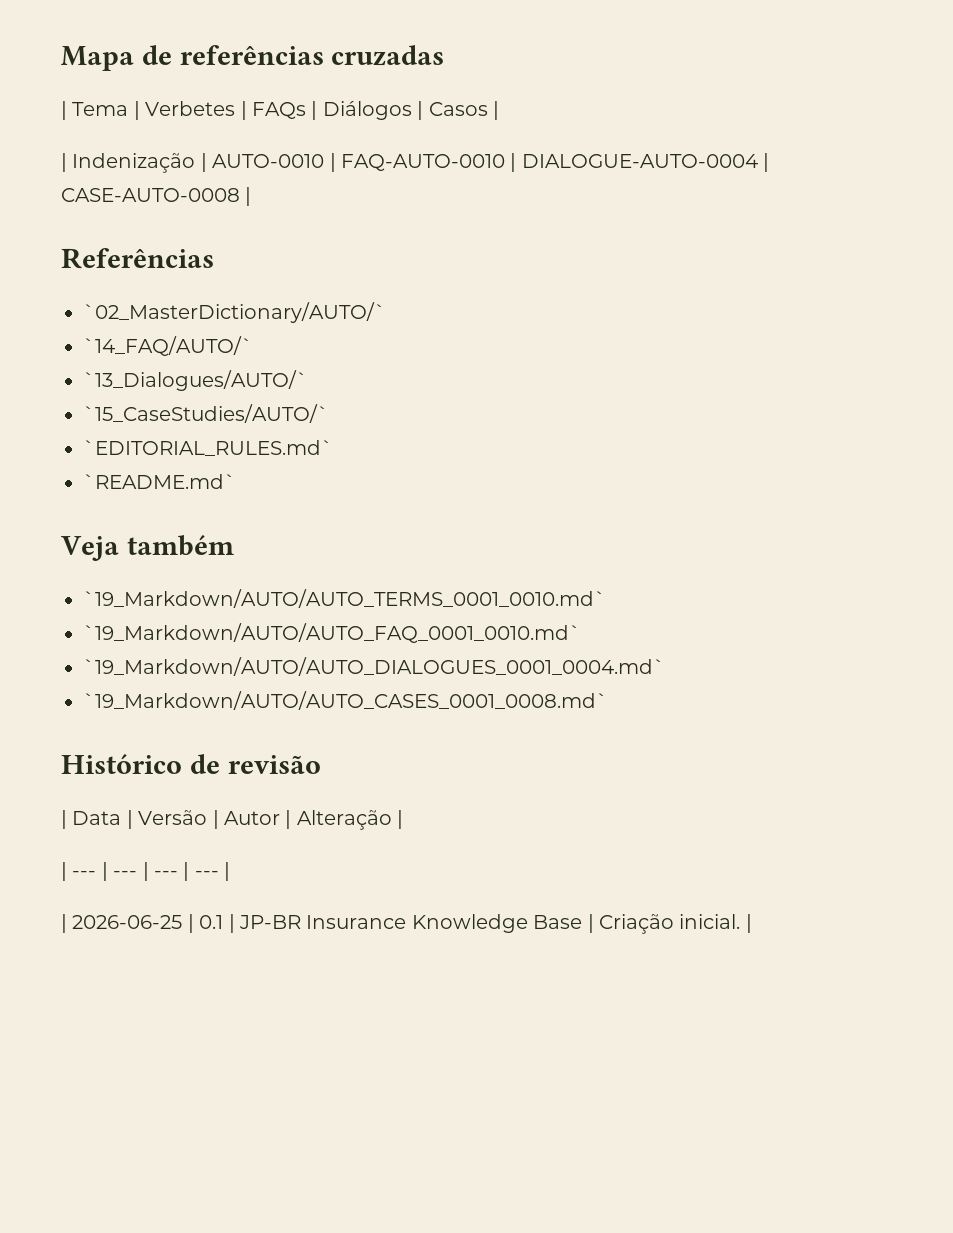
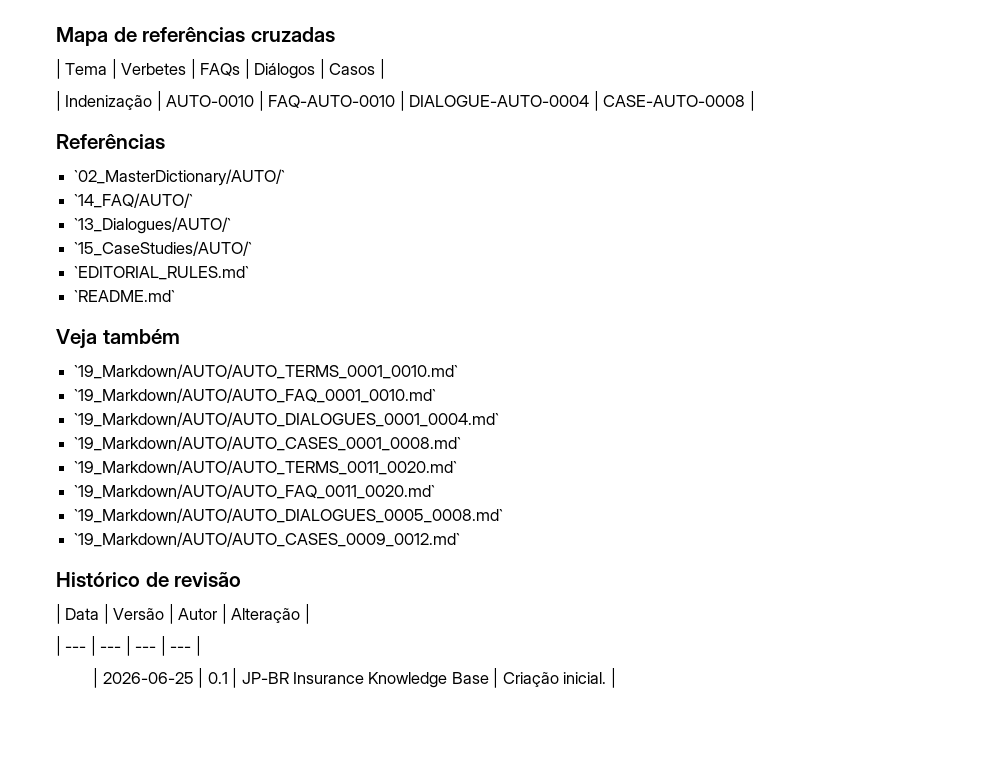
(608, 700) none -> [74,460,458,475] [74,484,436,499] [74,508,504,523] [74,532,461,547] // `19_Markdown/AUTO/AUTO_TERMS_0011_0020.md` // `19_Markdown/AUTO/AUTO_FAQ_0011_0020.md` // `19_Markdown/AUTO/AUTO_DIALOGUES_0005_0008.md` // `19_Markdown/AUTO/AUTO_CASES_0009_0012.md`

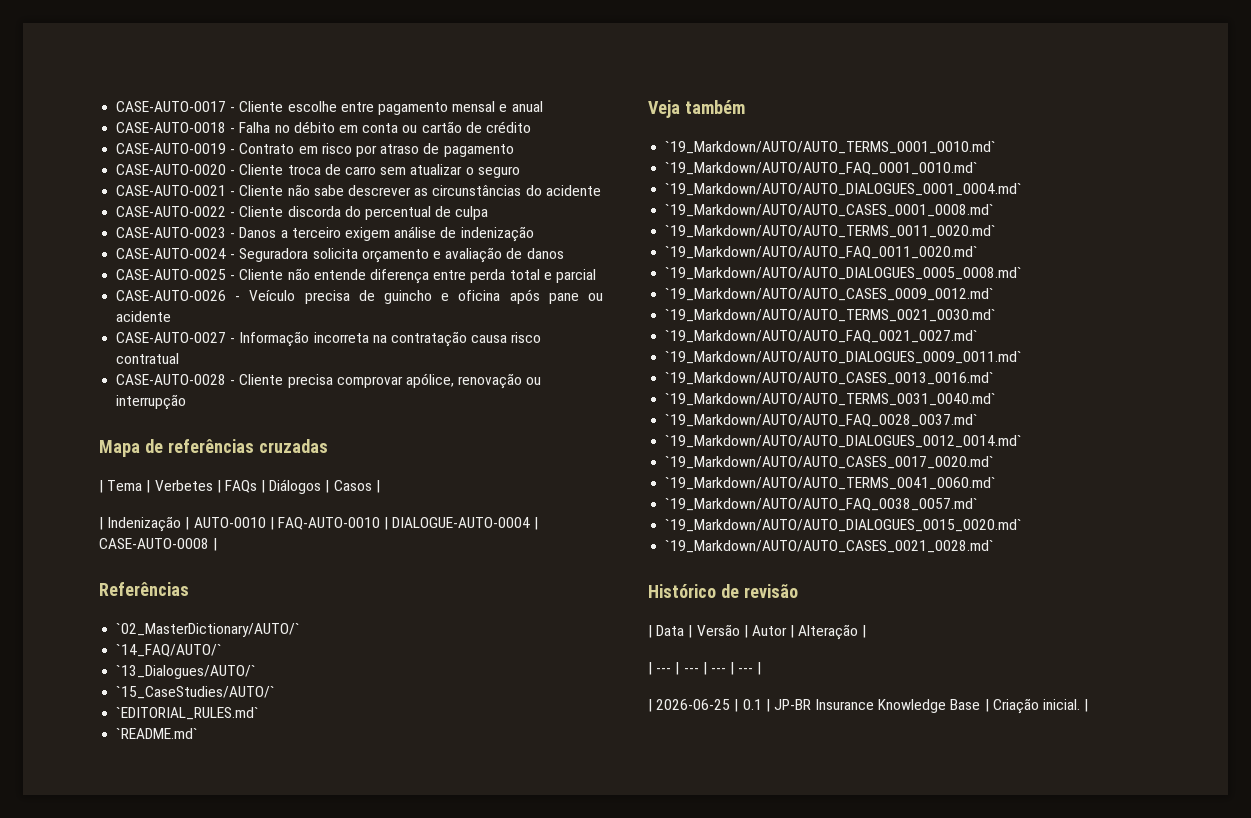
(56, 36) none -> [116,101,543,115] [116,121,531,133] [116,143,514,157] [116,164,520,178] [116,184,601,196] [116,206,489,220] [116,226,534,242] [116,247,564,263] [116,268,596,284] [116,289,603,304] [116,311,172,322] [116,331,542,347] [116,353,180,364] [116,373,542,389] [116,394,187,410] CASE-AUTO-0017 - Cliente escolhe entre pagamento mensal e anual // CASE-AUTO-0018 - Falha no débito em conta ou cartão de crédito // CASE-AUTO-0019 - Contrato em risco por atraso de pagamento // CASE-AUTO-0020 - Cliente troca de carro sem atualizar o seguro // CASE-AUTO-0021 - Cliente não sabe descrever as circunstâncias do acidente // CASE-AUTO-0022 - Cliente discorda do percentual de culpa // CASE-AUTO-0023 - Danos a terceiro exigem análise de indenização // CASE-AUTO-0024 - Seguradora solicita orçamento e avaliação de danos // CASE-AUTO-0025 - Cliente não entende diferença entre perda total e parcial // CASE-AUTO-0026 - Veículo precisa de guincho e oficina após pane ou acidente // CASE-AUTO-0027 - Informação incorreta na contratação causa risco contratual // CASE-AUTO-0028 - Cliente precisa comprovar apólice, renovação ou interrupção //
(461, 539) none -> [665,309,997,322] [665,330,979,343] [665,351,1023,364] [665,372,995,385] [665,393,997,406] [665,414,979,427] [665,435,1023,448] [665,456,995,469] [665,477,997,490] [665,498,979,511] [665,519,1023,532] [665,540,995,553] // `19_Markdown/AUTO/AUTO_TERMS_0021_0030.md` // `19_Markdown/AUTO/AUTO_FAQ_0021_0027.md` // `19_Markdown/AUTO/AUTO_DIALOGUES_0009_0011.md` // `19_Markdown/AUTO/AUTO_CASES_0013_0016.md` // `19_Markdown/AUTO/AUTO_TERMS_0031_0040.md` // `19_Markdown/AUTO/AUTO_FAQ_0028_0037.md` // `19_Markdown/AUTO/AUTO_DIALOGUES_0012_0014.md` // `19_Markdown/AUTO/AUTO_CASES_0017_0020.md` // `19_Markdown/AUTO/AUTO_TERMS_0041_0060.md` // `19_Markdown/AUTO/AUTO_FAQ_0038_0057.md` // `19_Markdown/AUTO/AUTO_DIALOGUES_0015_0020.md` // `19_Markdown/AUTO/AUTO_CASES_0021_0028.md`

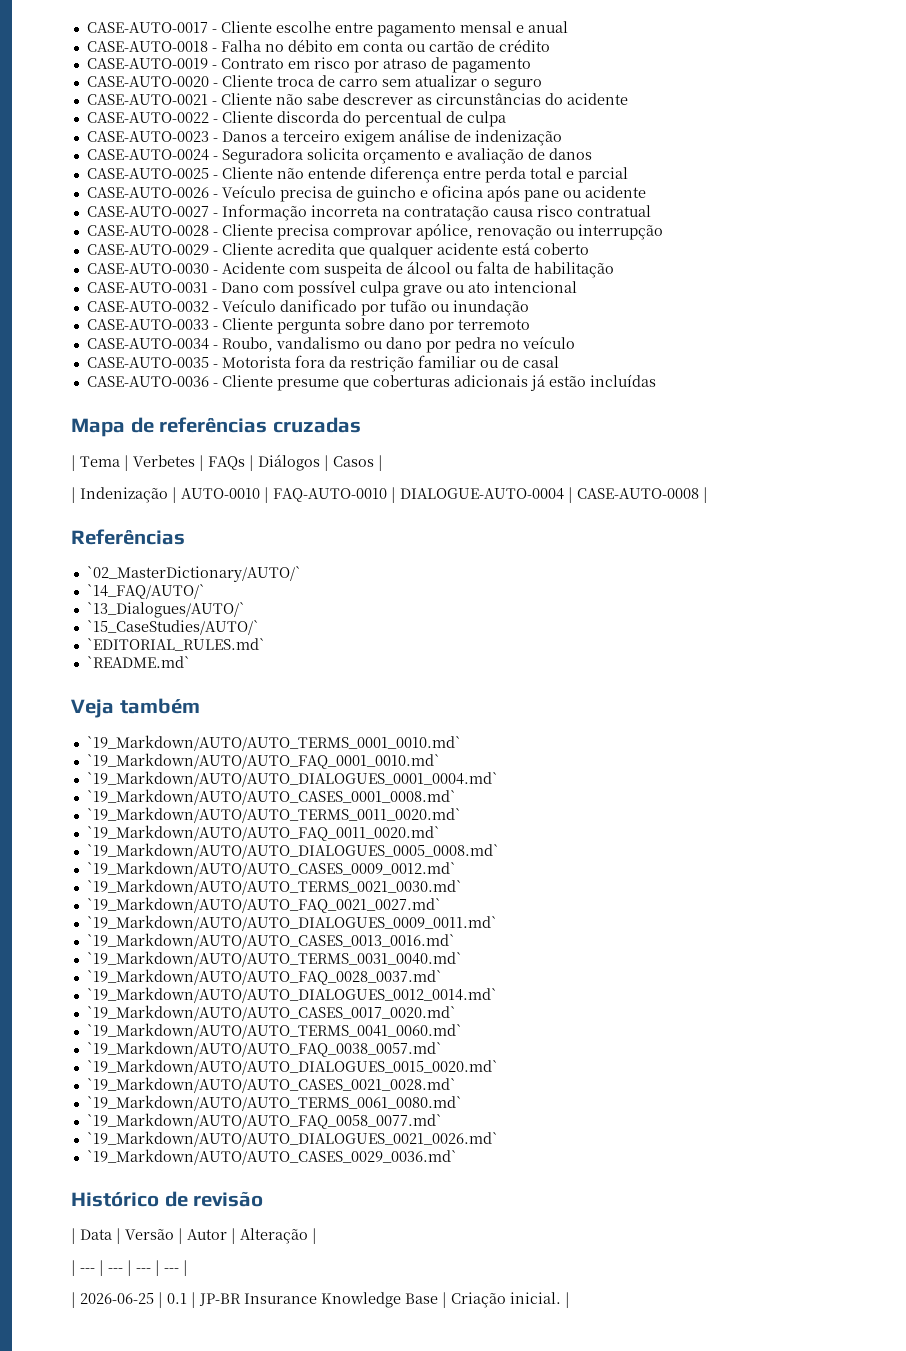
(187, 402) none -> [86,242,589,259] [86,261,614,278] [86,280,577,297] [86,299,529,316] [86,318,530,334] [86,336,575,353] [86,355,559,372] [86,374,656,391] // CASE-AUTO-0029 - Cliente acredita que qualquer acidente está coberto // CASE-AUTO-0030 - Acidente com suspeita de álcool ou falta de habilitação // CASE-AUTO-0031 - Dano com possível culpa grave ou ato intencional // CASE-AUTO-0032 - Veículo danificado por tufão ou inundação // CASE-AUTO-0033 - Cliente pergunta sobre dano por terremoto // CASE-AUTO-0034 - Roubo, vandalismo ou dano por pedra no veículo // CASE-AUTO-0035 - Motorista fora da restrição familiar ou de casal // CASE-AUTO-0036 - Cliente presume que coberturas adicionais já estão incluídas
(995, 546) none -> [86,1095,462,1111] [86,1113,442,1129] [86,1131,498,1147] [86,1149,457,1165] // `19_Markdown/AUTO/AUTO_TERMS_0061_0080.md` // `19_Markdown/AUTO/AUTO_FAQ_0058_0077.md` // `19_Markdown/AUTO/AUTO_DIALOGUES_0021_0026.md` // `19_Markdown/AUTO/AUTO_CASES_0029_0036.md`

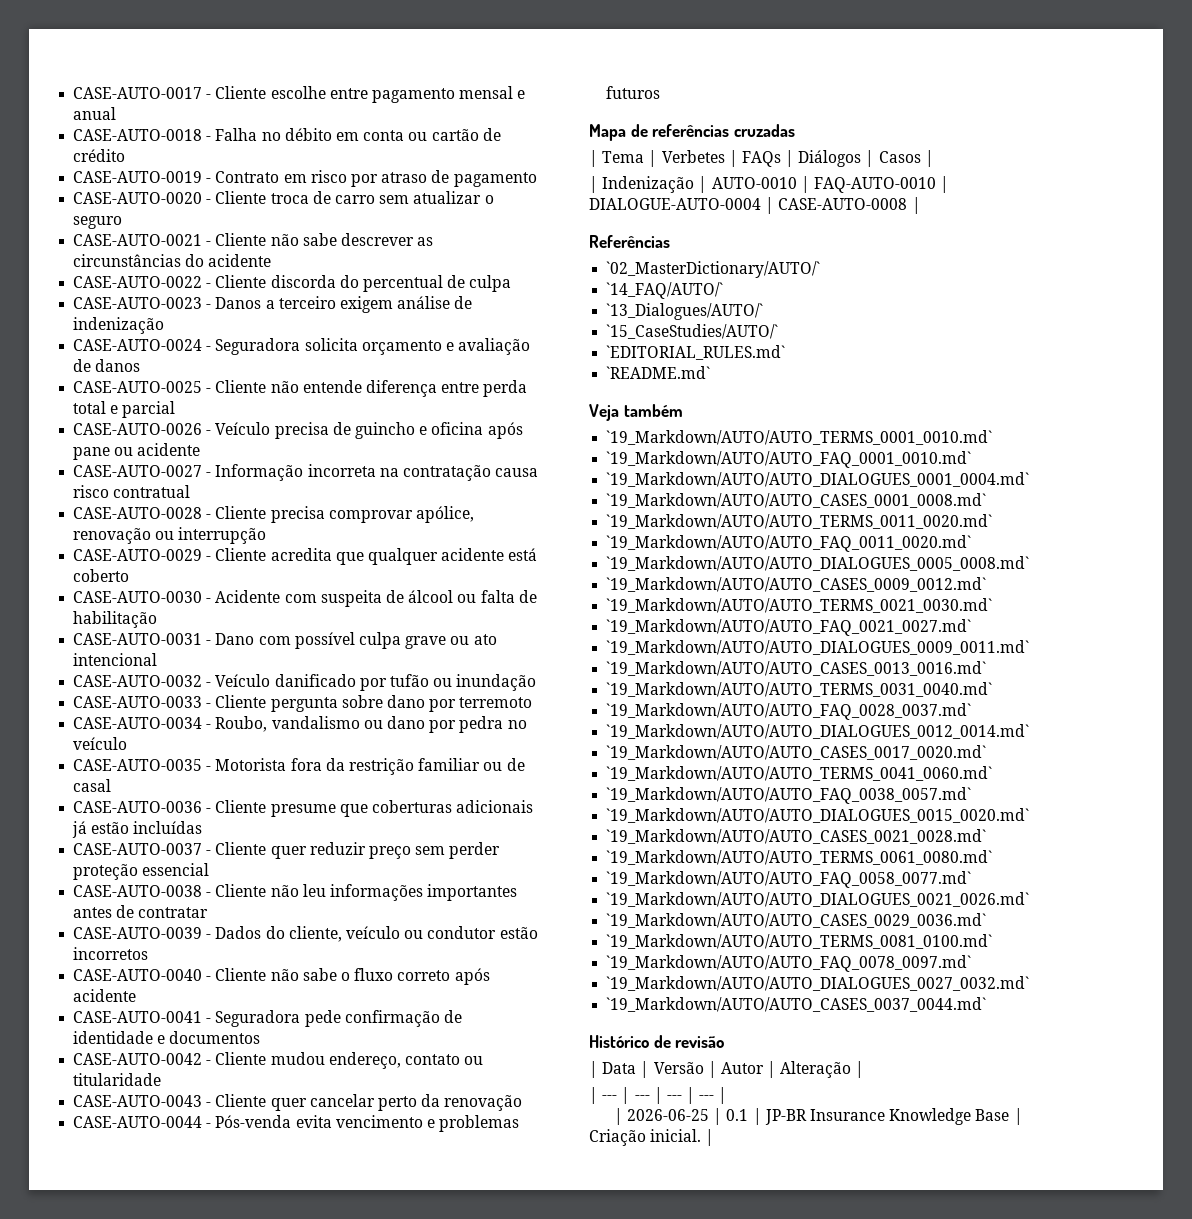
(656, 380) none -> [73,842,501,859] [73,863,210,880] [73,884,518,901] [73,905,209,918] [73,926,538,942] [73,947,149,960] [73,968,490,985] [73,989,137,1002] [73,1010,462,1027] [73,1031,261,1044] [73,1052,484,1069] [73,1073,162,1086] [73,1094,523,1111] [73,1115,520,1132] [606,86,661,99] // CASE-AUTO-0037 - Cliente quer reduzir preço sem perder proteção essencial // CASE-AUTO-0038 - Cliente não leu informações importantes antes de contratar // CASE-AUTO-0039 - Dados do cliente, veículo ou condutor estão incorretos // CASE-AUTO-0040 - Cliente não sabe o fluxo correto após acidente // CASE-AUTO-0041 - Seguradora pede confirmação de identidade e documentos // CASE-AUTO-0042 - Cliente mudou endereço, contato ou titularidade // CASE-AUTO-0043 - Cliente quer cancelar perto da renovação // CASE-AUTO-0044 - Pós-venda evita vencimento e problemas futuros
(457, 1157) none -> [606,934,993,949] [606,955,972,972] [606,976,1030,991] [606,997,987,1012] // `19_Markdown/AUTO/AUTO_TERMS_0081_0100.md` // `19_Markdown/AUTO/AUTO_FAQ_0078_0097.md` // `19_Markdown/AUTO/AUTO_DIALOGUES_0027_0032.md` // `19_Markdown/AUTO/AUTO_CASES_0037_0044.md`

